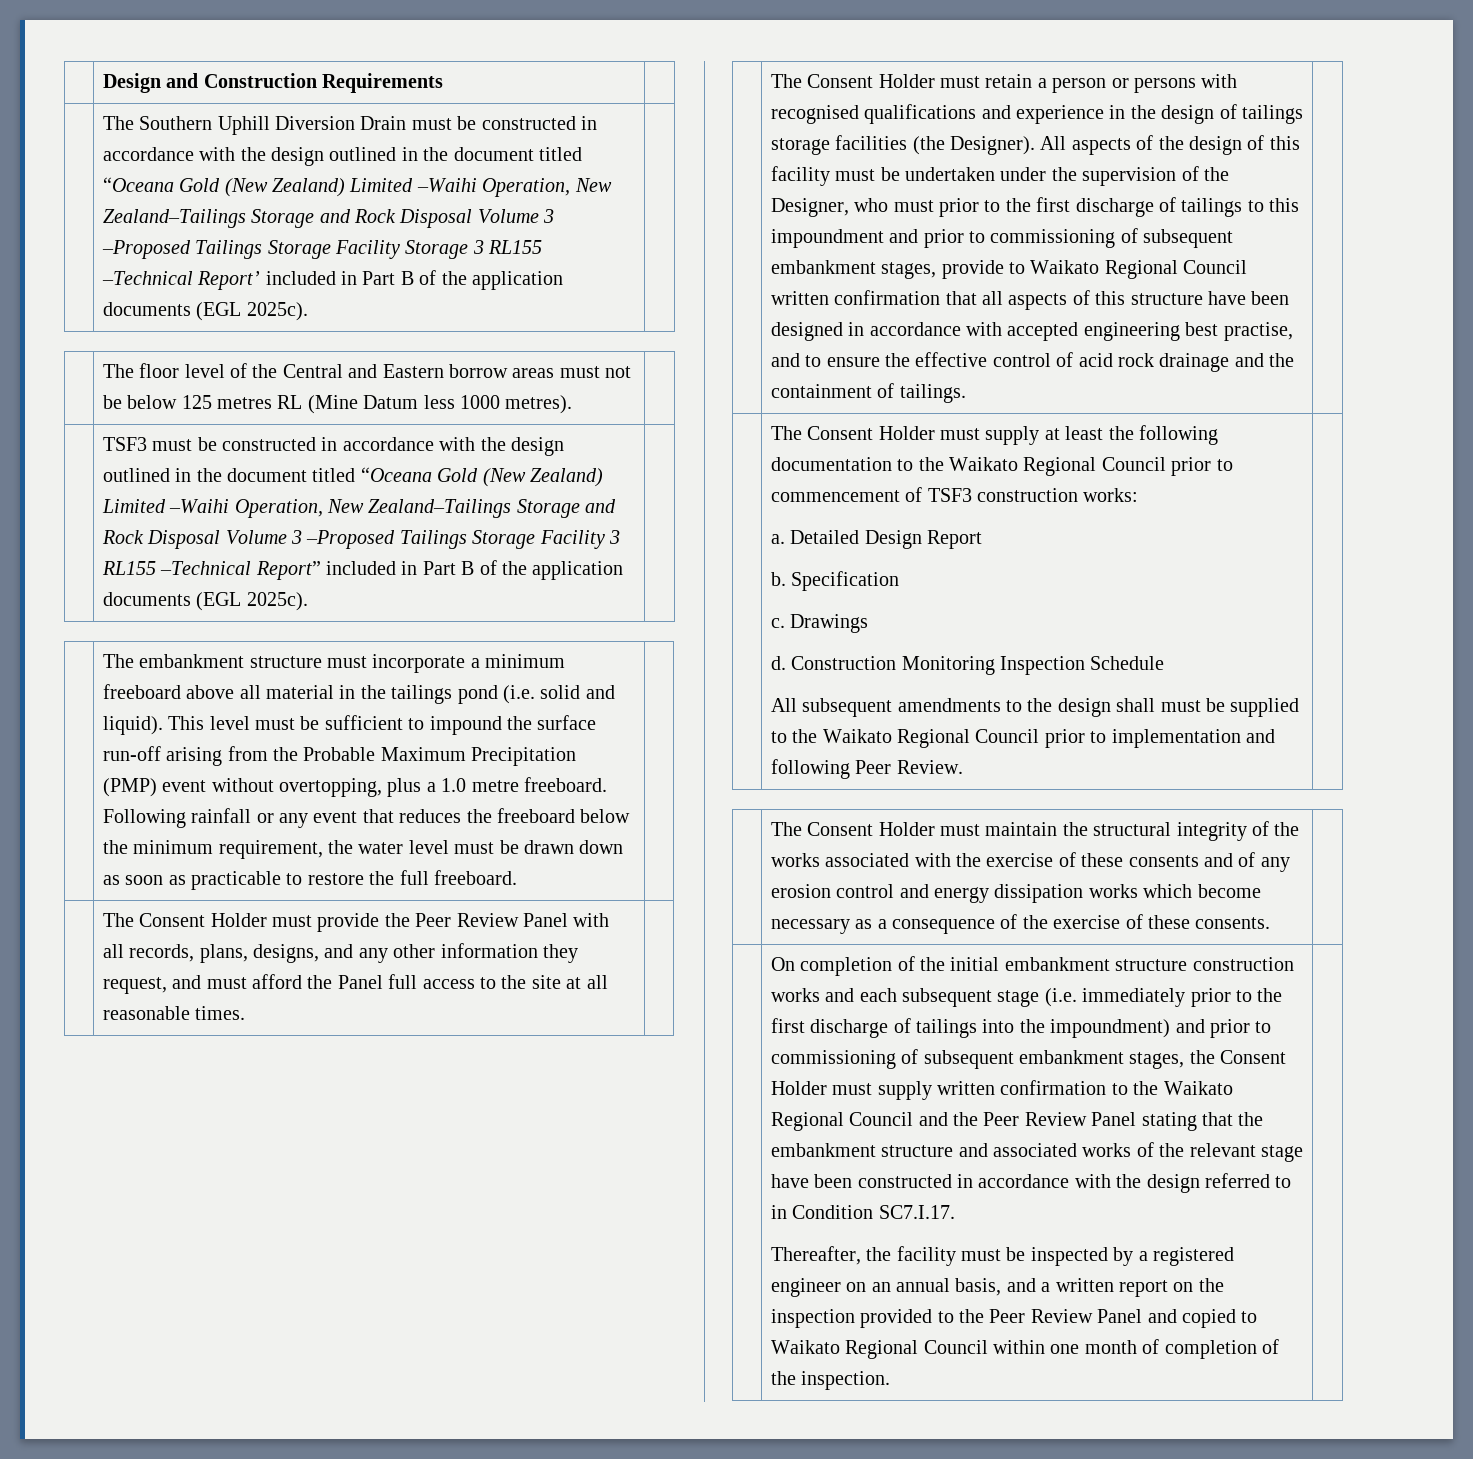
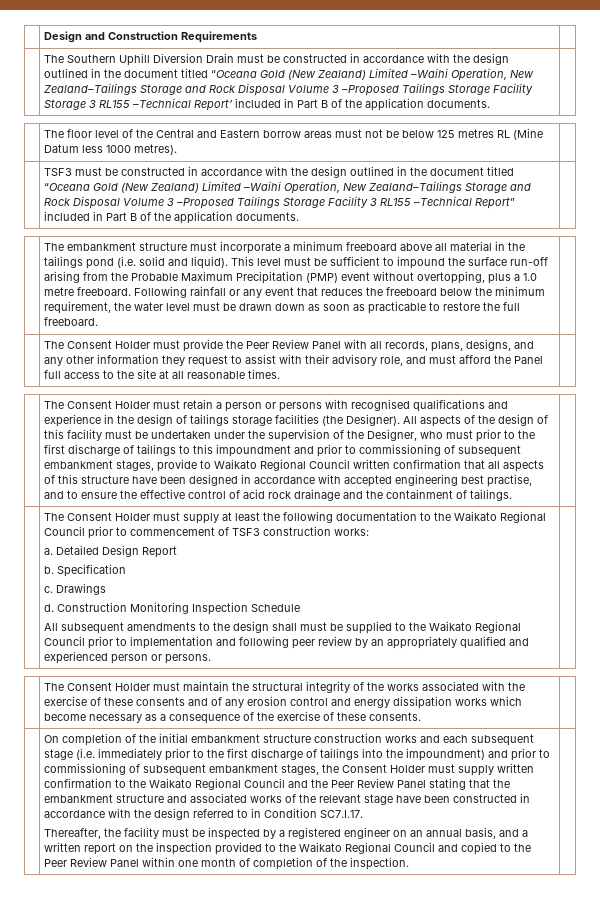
[102,302,308,321] documents (EGL 2025c). -> [427,99,491,108] documents.
[102,592,308,611] documents (EGL 2025c). -> [236,212,300,221] documents.
[102,977,167,994] request, -> [188,354,404,367] request to assist with their advisory role,
[855,760,963,774] Peer Review. -> [292,636,530,649] [44,651,212,664] peer review by an appropriately qualified and experienced person or persons.
[989,1309,1258,1328] [770,1340,988,1359] Peer Review Panel and copied to Waikato Regional Council -> [299,842,532,855] [44,857,140,867] Waikato Regional Council and copied to the Peer Review Panel

